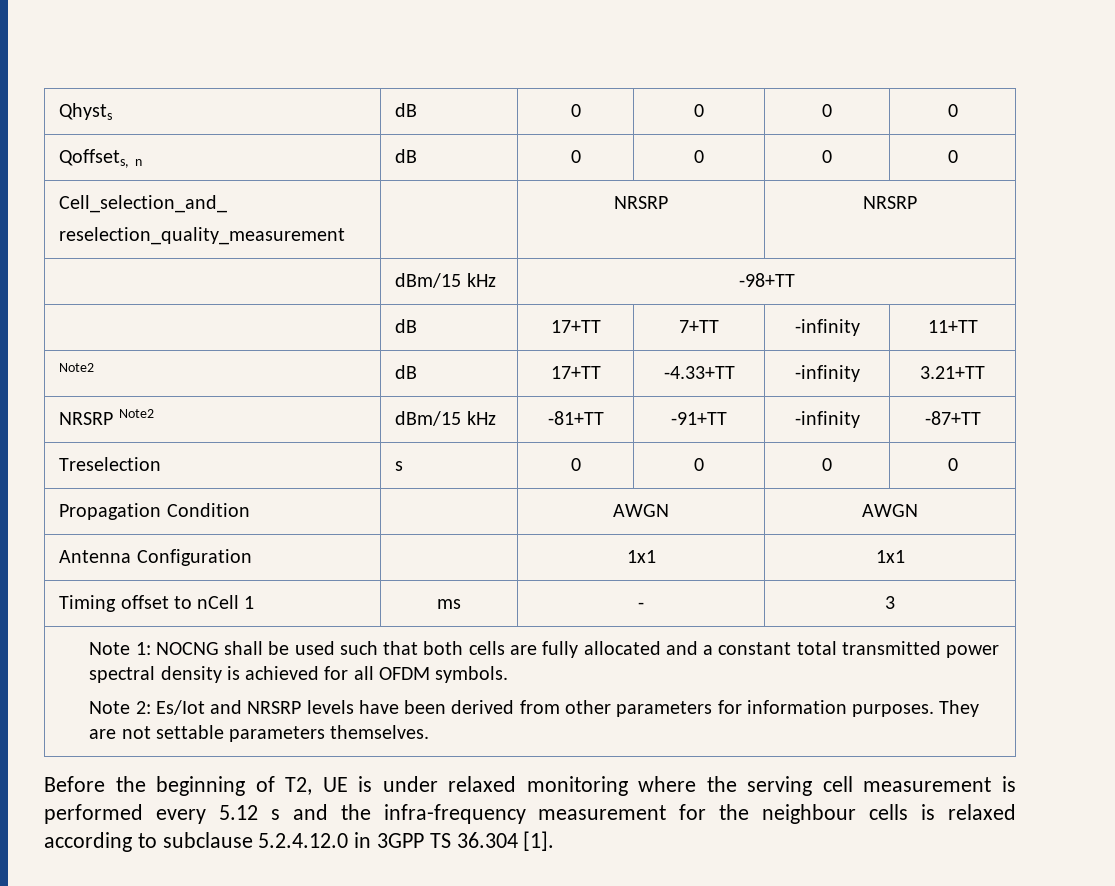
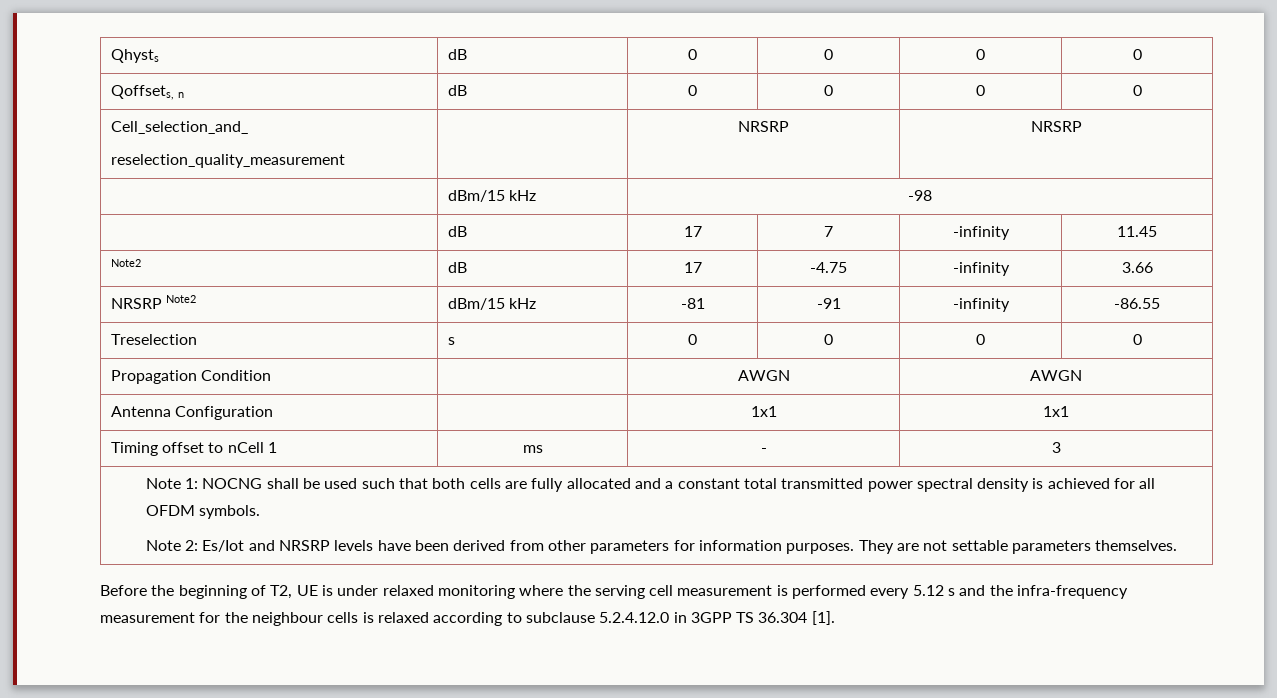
[738,273,795,287] [395,319,418,333] [550,320,601,333] [679,320,719,333] [794,319,860,336] [927,320,978,333] -98+TT // | dB | 17+TT | 7+TT | -infinity | 11+TT -> [908,190,932,201] [447,226,467,237] [683,226,702,237] [824,226,833,237] [952,226,1010,240] [1117,226,1157,237] -98 // | dB | 17 | 7 | -infinity | 11.45
[550,366,601,379] [663,366,735,379] [794,365,860,382] [920,366,985,379] 17+TT | -4.33+TT | -infinity | 3.21+TT -> [683,262,702,273] [810,262,847,273] [952,262,1010,276] [1121,262,1153,273] 17 | -4.75 | -infinity | 3.66
[547,411,604,425] [671,412,727,425] [794,411,860,428] [924,411,981,425] -81+TT | -91+TT | -infinity | -87+TT -> [680,298,705,309] [816,298,841,309] [952,298,1010,312] [1114,298,1160,309] -81 | -91 | -infinity | -86.55

